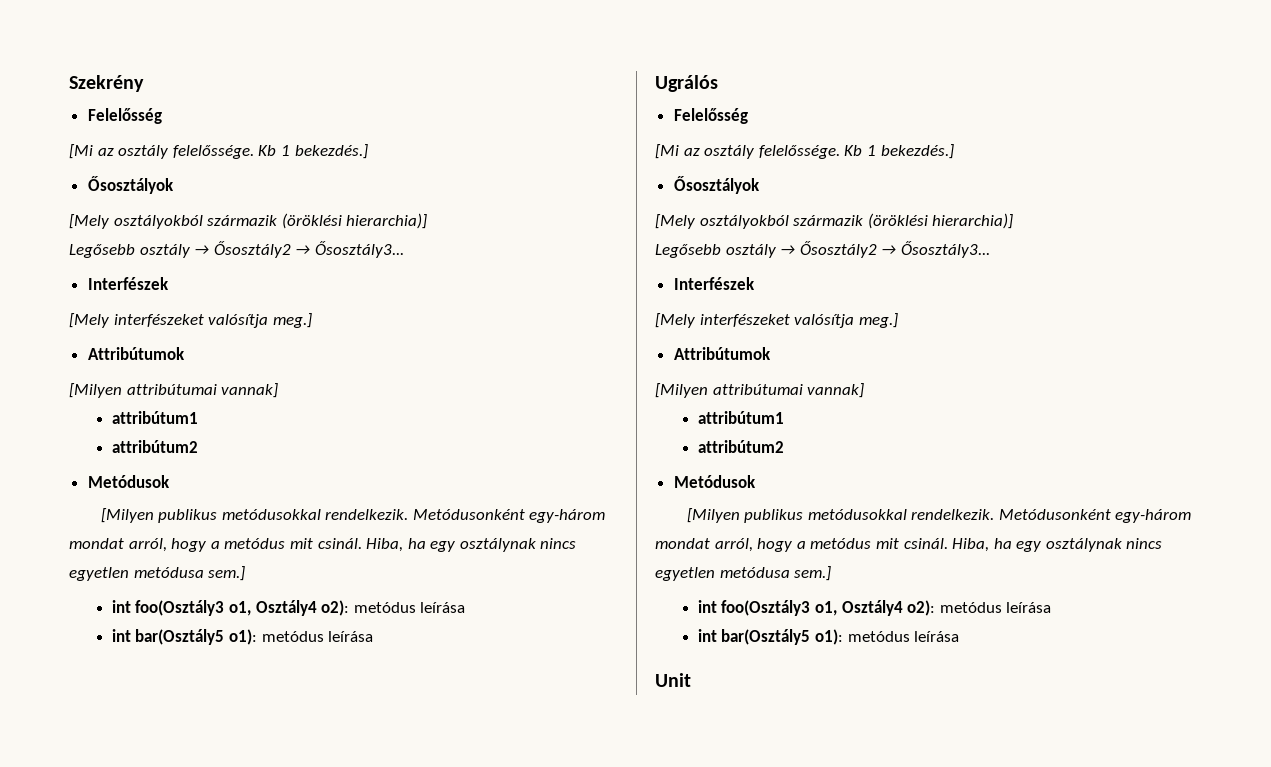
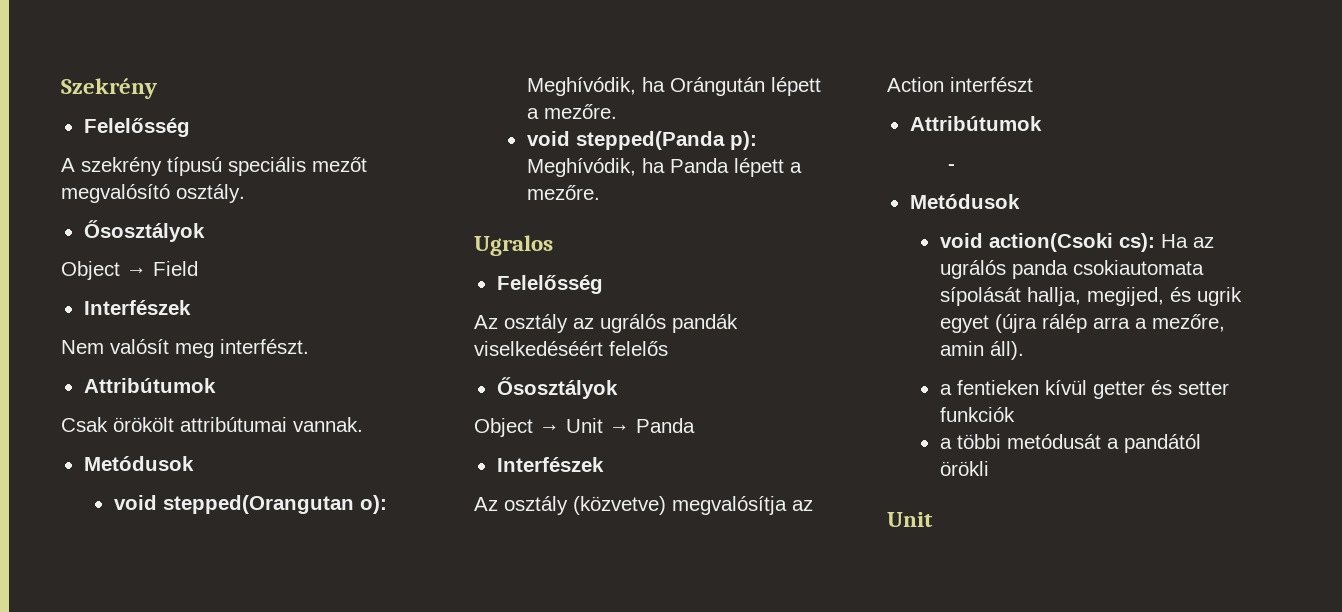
[69,144,368,159] [87,176,174,194] [69,213,428,229] [69,241,404,258] [87,277,169,290] [69,313,312,328] [87,347,185,360] [69,383,279,398] [111,411,198,424] [111,440,198,453] [87,475,170,488] [100,508,606,523] [69,538,577,552] [69,566,246,581] [111,600,466,616] [111,629,374,645] [655,75,718,92] [673,108,748,124] [655,144,954,159] [673,176,760,194] [655,213,1014,229] [655,241,990,258] [673,277,755,290] [655,313,898,328] [673,347,771,360] [655,383,865,398] [697,411,784,424] [697,440,784,453] [673,475,756,488] [686,508,1192,523] [655,538,1163,552] [655,566,832,581] [697,600,1052,616] [697,629,960,645] [Mi az osztály felelőssége. Kb 1 bekezdés.] // Ősosztályok // [Mely osztályokból származik (öröklési hierarchia)] // Legősebb osztály → Ősosztály2 → Ősosztály3... // Interfészek // [Mely interfészeket valósítja meg.] // Attribútumok // [Milyen attribútumai vannak] // attribútum1 // attribútum2 // Metódusok // [Milyen publikus metódusokkal rendelkezik. Metódusonként egy-három mondat arról, hogy a metódus mit csinál. Hiba, ha egy osztálynak nincs egyetlen metódusa sem.] // int foo(Osztály3 o1, Osztály4 o2): metódus leírása // int bar(Osztály5 o1): metódus leírása // Ugrálós // Felelősség // [Mi az osztály felelőssége. Kb 1 bekezdés.] // Ősosztályok // [Mely osztályokból származik (öröklési hierarchia)] // Legősebb osztály → Ősosztály2 → Ősosztály3... // Interfészek // [Mely interfészeket valósítja meg.] // Attribútumok // [Milyen attribútumai vannak] // attribútum1 // attribútum2 // Metódusok // [Milyen publikus metódusokkal rendelkezik. Metódusonként egy-három mondat arról, hogy a metódus mit csinál. Hiba, ha egy osztálynak nincs egyetlen metódusa sem.] // int foo(Osztály3 o1, Osztály4 o2): metódus leírása // int bar(Osztály5 o1): metódus leírása -> [61,157,367,176] [61,184,245,203] [83,220,205,242] [61,261,198,280] [83,300,191,315] [61,339,309,358] [83,378,216,393] [61,417,363,432] [83,456,194,471] [113,495,387,514] [526,77,821,96] [526,104,617,119] [526,131,757,150] [526,158,802,177] [526,185,600,200] [474,235,553,256] [496,275,603,294] [474,314,738,333] [474,341,668,356] [496,377,618,399] [474,418,695,437] [496,457,604,472] [474,496,813,515] [887,77,1033,92] [909,116,1042,131] [947,164,955,170] [909,194,1020,209] [939,233,1214,252] [939,260,1204,279] [939,287,1242,306] [939,314,1225,333] [939,341,1024,360] [939,380,1229,399] [939,407,1015,422] [939,434,1201,453] [939,461,989,476] A szekrény típusú speciális mezőt megvalósító osztály. // Ősosztályok // Object → Field // Interfészek // Nem valósít meg interfészt. // Attribútumok // Csak örökölt attribútumai vannak. // Metódusok // void stepped(Orangutan o): Meghívódik, ha Orángután lépett a mezőre. // void stepped(Panda p): Meghívódik, ha Panda lépett a mezőre. // Ugralos // Felelősség // Az osztály az ugrálós pandák viselkedéséért felelős // Ősosztályok // Object → Unit → Panda // Interfészek // Az osztály (közvetve) megvalósítja az Action interfészt // Attribútumok // - // Metódusok // void action(Csoki cs): Ha az ugrálós panda csokiautomata sípolását hallja, megijed, és ugrik egyet (újra rálép arra a mezőre, amin áll). // a fentieken kívül getter és setter funkciók // a többi metódusát a pandától örökli

